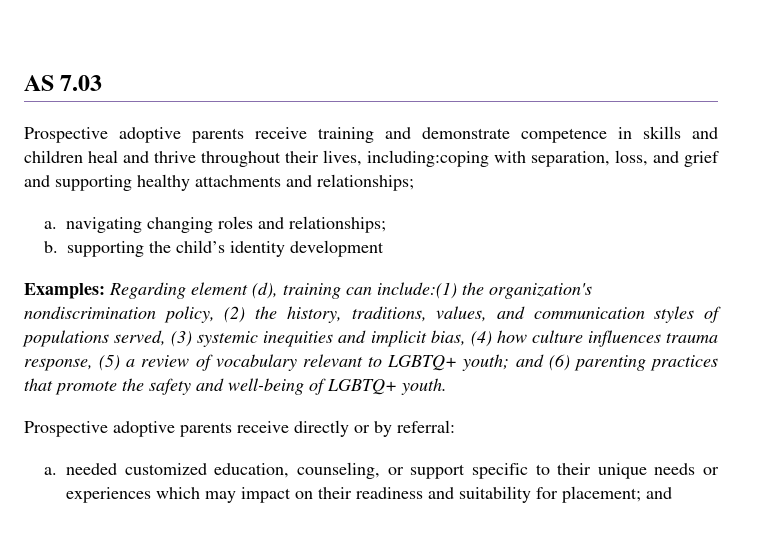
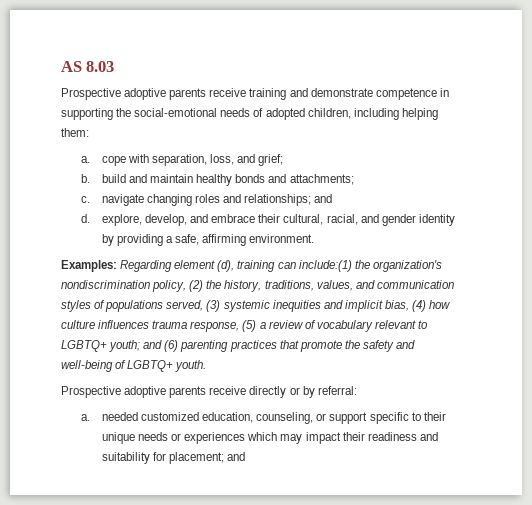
[60,75,103,91] 7.03 -> [86,61,115,72] 8.03
[643,126,718,139] [24,150,719,167] [24,174,414,191] [44,216,387,233] [44,240,385,257] skills and children heal and thrive throughout their lives, including:coping with separation, loss, and grief and supporting healthy attachments and relationships; // a. navigating changing roles and relationships; // b. supporting the child’s identity development -> [61,108,438,120] [61,128,89,137] [81,154,284,166] [81,174,354,186] [81,194,333,206] [81,214,455,226] [101,234,315,246] supporting the social-emotional needs of adopted children, including helping them: // a. cope with separation, loss, and grief; // b. build and maintain healthy bonds and attachments; // c. navigate changing roles and relationships; and // d. explore, develop, and embrace their cultural, racial, and gender identity by providing a safe, affirming environment.
[295,491,314,499] on -> (341, 438) none

